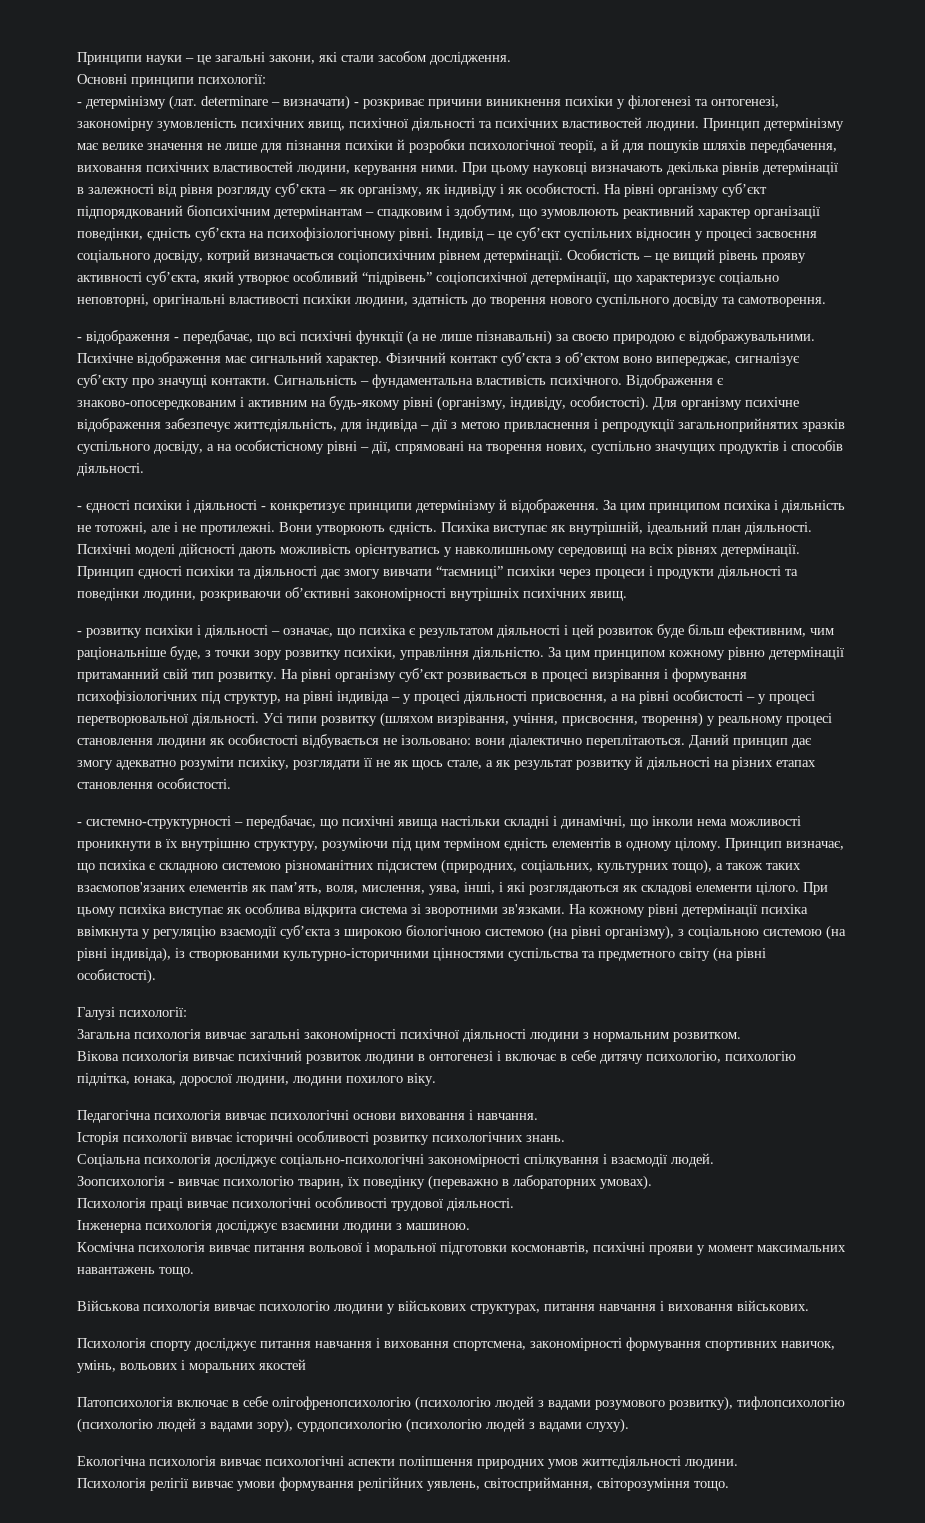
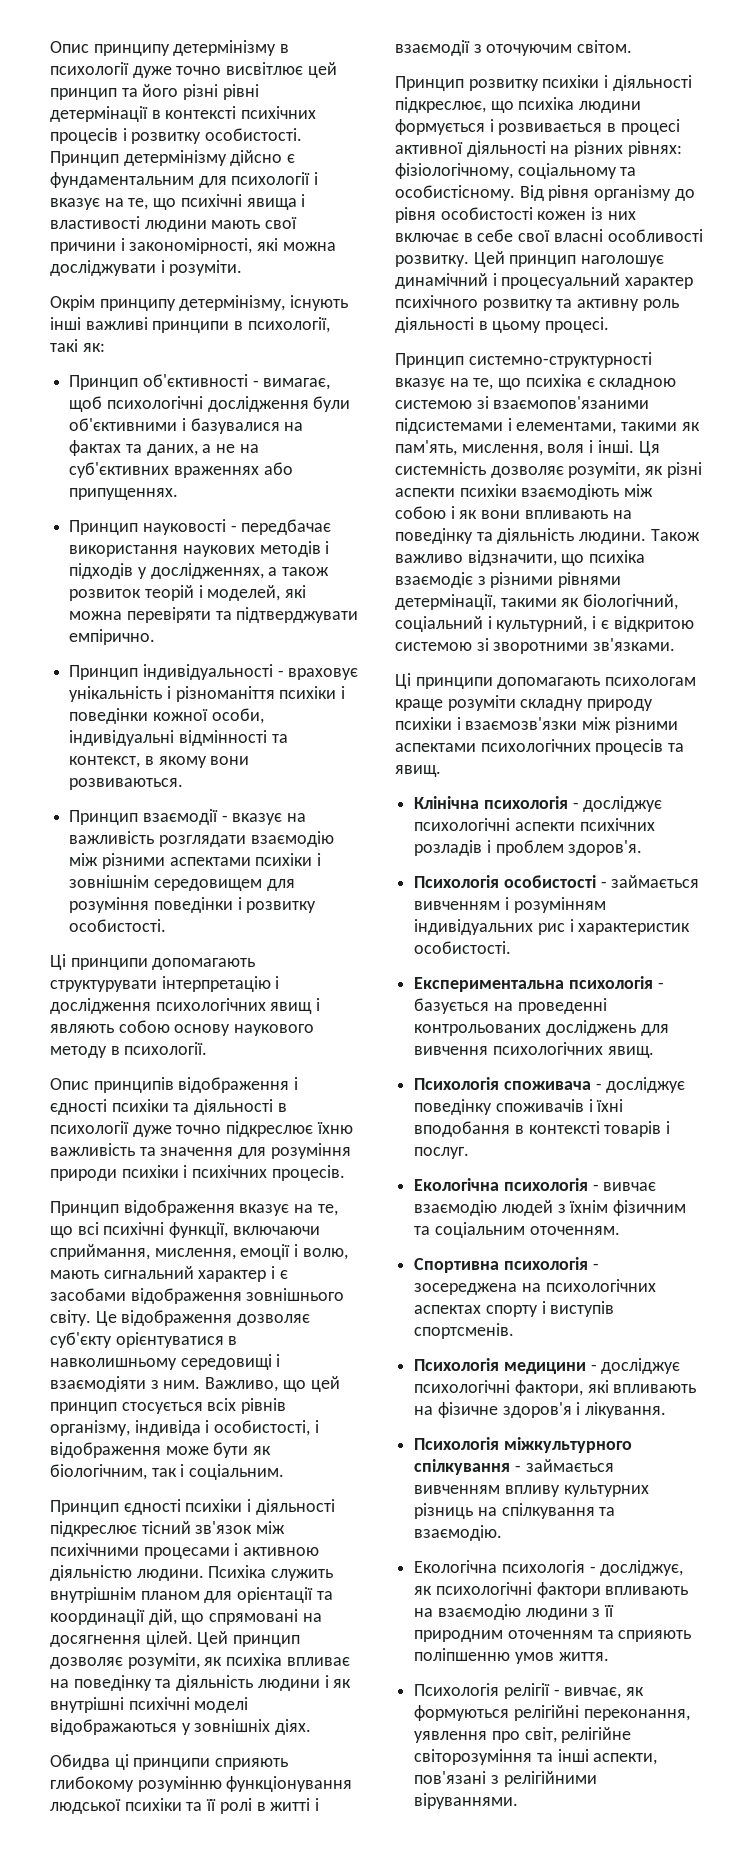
[77,51,511,65] [77,74,266,87] [77,95,779,110] [77,117,844,131] [77,139,837,153] [77,161,838,175] [77,183,767,197] [77,205,820,219] [77,227,817,241] [77,249,806,263] [77,271,779,285] [77,294,826,307] [77,330,815,345] [77,352,799,366] [77,374,723,388] [77,396,799,411] [77,418,845,432] [77,440,843,454] [77,463,144,476] [77,499,845,513] [77,521,812,535] [77,543,800,557] [77,566,798,579] [77,587,627,601] [77,624,834,638] [77,646,844,660] [77,668,747,682] [77,690,815,704] [77,712,832,727] [77,734,811,748] [77,756,816,770] [77,778,231,789] [77,815,801,829] [77,838,844,851] Принципи науки – це загальні закони, які стали засобом дослідження. // Основні принципи психології: // - детермінізму (лат. determinare – визначати) - розкриває причини виникнення психіки у філогенезі та онтогенезі, закономірну зумовленість психічних явищ, психічної діяльності та психічних властивостей людини. Принцип детермінізму має велике значення не лише для пізнання психіки й розробки психологічної теорії, а й для пошуків шляхів передбачення, виховання психічних властивостей людини, керування ними. При цьому науковці визначають декілька рівнів детермінації в залежності від рівня розгляду суб’єкта – як організму, як індивіду і як особистості. На рівні організму суб’єкт підпорядкований біопсихічним детермінантам – спадковим і здобутим, що зумовлюють реактивний характер організації поведінки, єдність суб’єкта на психофізіологічному рівні. Індивід – це суб’єкт суспільних відносин у процесі засвоєння соціального досвіду, котрий визначається соціопсихічним рівнем детермінації. Особистість – це вищий рівень прояву активності суб’єкта, який утворює особливий “підрівень” соціопсихічної детермінації, що характеризує соціально неповторні, оригінальні властивості психіки людини, здатність до творення нового суспільного досвіду та самотворення. // - відображення - передбачає, що всі психічні функції (а не лише пізнавальні) за своєю природою є відображувальними. Психічне відображення має сигнальний характер. Фізичний контакт суб’єкта з об’єктом воно випереджає, сигналізує суб’єкту про значущі контакти. Сигнальність – фундаментальна властивість психічного. Відображення є знаково-опосередкованим і активним на будь-якому рівні (організму, індивіду, особистості). Для організму психічне відображення забезпечує життєдіяльність, для індивіда – дії з метою привласнення і репродукції загальноприйнятих зразків суспільного досвіду, а на особистісному рівні – дії, спрямовані на творення нових, суспільно значущих продуктів і способів діяльності. // - єдності психіки і діяльності - конкретизує принципи детермінізму й відображення. За цим принципом психіка і діяльність не тотожні, але і не протилежні. Вони утворюють єдність. Психіка виступає як внутрішній, ідеальний план діяльності. Психічні моделі дійсності дають можливість орієнтуватись у навколишньому середовищі на всіх рівнях детермінації. Принцип єдності психіки та діяльності дає змогу вивчати “таємниці” психіки через процеси і продукти діяльності та поведінки людини, розкриваючи об’єктивні закономірності внутрішніх психічних явищ. // - розвитку психіки і діяльності – означає, що психіка є результатом діяльності і цей розвиток буде більш ефективним, чим раціональніше буде, з точки зору розвитку психіки, управління діяльністю. За цим принципом кожному рівню детермінації притаманний свій тип розвитку. На рівні організму суб’єкт розвивається в процесі визрівання і формування психофізіологічних під структур, на рівні індивіда – у процесі діяльності присвоєння, а на рівні особистості – у процесі перетворювальної діяльності. Усі типи розвитку (шляхом визрівання, учіння, присвоєння, творення) у реальному процесі становлення людини як особистості відбувається не ізольовано: вони діалектично переплітаються. Даний принцип дає змогу адекватно розуміти психіку, розглядати її не як щось стале, а як результат розвитку й діяльності на різних етапах становлення особистості. // - системно-структурності – передбачає, що психічні явища настільки складні і динамічні, що інколи нема можливості проникнути в їх внутрішню структуру, розуміючи під цим терміном єдність елементів в одному цілому. Принцип визначає, -> [50,40,290,56] [50,62,337,78] [50,84,259,100] [50,106,317,122] [50,128,303,144] [50,150,296,166] [50,172,319,188] [50,194,306,210] [50,216,298,232] [50,238,336,254] [50,260,243,276] [50,295,349,311] [50,317,330,333] [50,339,105,352] [69,374,331,390] [69,396,351,412] [69,418,304,434] [69,440,259,456] [69,462,293,478] [69,488,179,500] [69,519,332,535] [69,541,330,557] [69,563,330,579] [69,585,307,601] [69,607,359,623] [69,629,156,645] [69,664,359,680] [69,686,346,702] [69,708,264,724] [69,730,288,746] [69,756,250,768] [69,778,184,790] [69,809,307,825] [69,831,334,847] [69,853,322,869] [69,875,295,891] [69,897,317,913] [69,919,167,932] [50,954,256,970] [50,976,280,992] [50,998,321,1014] [50,1020,315,1036] [50,1042,208,1058] [50,1077,299,1093] [50,1099,287,1115] [50,1121,353,1137] [50,1143,351,1159] [50,1165,345,1181] [50,1200,338,1216] [50,1222,320,1238] [50,1244,348,1260] [50,1266,288,1282] [50,1288,345,1304] [50,1310,311,1326] [50,1332,238,1348] [50,1354,281,1370] [50,1376,340,1392] [50,1398,287,1414] [50,1420,319,1436] [50,1442,272,1458] [50,1464,285,1480] [50,1499,335,1515] [50,1521,286,1537] [50,1543,320,1559] [50,1565,334,1581] [50,1587,333,1603] [50,1609,322,1625] [50,1631,301,1647] [50,1653,350,1669] [50,1675,352,1691] [50,1697,249,1713] [50,1719,312,1735] [50,1754,289,1770] [50,1776,353,1792] [50,1798,320,1814] [395,40,633,56] [395,75,692,91] [395,97,642,113] [395,119,680,135] [395,141,682,157] [395,163,637,179] [395,185,695,201] [395,207,636,223] [395,229,703,242] [395,251,665,267] [395,273,694,289] [395,295,679,311] [395,317,610,333] [395,352,652,368] [395,378,494,390] Опис принципу детермінізму в психології дуже точно висвітлює цей принцип та його різні рівні детермінації в контексті психічних процесів і розвитку особистості. Принцип детермінізму дійсно є фундаментальним для психології і вказує на те, що психічні явища і властивості людини мають свої причини і закономірності, які можна досліджувати і розуміти. // Окрім принципу детермінізму, існують інші важливі принципи в психології, такі як: // Принцип об'єктивності - вимагає, щоб психологічні дослідження були об'єктивними і базувалися на фактах та даних, а не на суб'єктивних враженнях або припущеннях. // Принцип науковості - передбачає використання наукових методів і підходів у дослідженнях, а також розвиток теорій і моделей, які можна перевіряти та підтверджувати емпірично. // Принцип індивідуальності - враховує унікальність і різноманіття психіки і поведінки кожної особи, індивідуальні відмінності та контекст, в якому вони розвиваються. // Принцип взаємодії - вказує на важливість розглядати взаємодію між різними аспектами психіки і зовнішнім середовищем для розуміння поведінки і розвитку особистості. // Ці принципи допомагають структурувати інтерпретацію і дослідження психологічних явищ і являють собою основу наукового методу в психології. // Опис принципів відображення і єдності психіки та діяльності в психології дуже точно підкреслює їхню важливість та значення для розуміння природи психіки і психічних процесів. // Принцип відображення вказує на те, що всі психічні функції, включаючи сприймання, мислення, емоції і волю, мають сигнальний характер і є засобами відображення зовнішнього світу. Це відображення дозволяє суб'єкту орієнтуватися в навколишньому середовищі і взаємодіяти з ним. Важливо, що цей принцип стосується всіх рівнів організму, індивіда і особистості, і відображення може бути як біологічним, так і соціальним. // Принцип єдності психіки і діяльності підкреслює тісний зв'язок між психічними процесами і активною діяльністю людини. Психіка служить внутрішнім планом для орієнтації та координації дій, що спрямовані на досягнення цілей. Цей принцип дозволяє розуміти, як психіка впливає на поведінку та діяльність людини і як внутрішні психічні моделі відображаються у зовнішніх діях. // Обидва ці принципи сприяють глибокому розумінню функціонування людської психіки та її ролі в житті і взаємодії з оточуючим світом. // Принцип розвитку психіки і діяльності підкреслює, що психіка людини формується і розвивається в процесі активної діяльності на різних рівнях: фізіологічному, соціальному та особистісному. Від рівня організму до рівня особистості кожен із них включає в себе свої власні особливості розвитку. Цей принцип наголошує динамічний і процесуальний характер психічного розвитку та активну роль діяльності в цьому процесі. // Принцип системно-структурності вказує на те,
[285,859,801,874] [77,882,828,895] [77,903,808,917] [77,925,846,940] [77,947,766,962] [77,969,156,984] [77,1007,187,1020] [77,1029,741,1042] [77,1050,796,1064] [77,1073,436,1086] [77,1110,538,1123] [77,1131,565,1145] [77,1153,714,1167] [77,1175,652,1190] [77,1197,514,1211] [77,1220,470,1233] [77,1242,846,1255] [77,1267,194,1277] [77,1300,809,1314] [77,1337,835,1351] [77,1359,306,1373] [77,1396,845,1411] [77,1418,629,1433] [77,1456,738,1469] [77,1477,729,1491] різноманітних підсистем (природних, соціальних, культурних тощо), а також таких взаємопов'язаних елементів як пам’ять, воля, мислення, уява, інші, і які розглядаються як складові елементи цілого. При цьому психіка виступає як особлива відкрита система зі зворотними зв'язками. На кожному рівні детермінації психіка ввімкнута у регуляцію взаємодії суб’єкта з широкою біологічною системою (на рівні організму), з соціальною системою (на рівні індивіда), із створюваними культурно-історичними цінностями суспільства та предметного світу (на рівні особистості). // Галузі психології: // Загальна психологія вивчає загальні закономірності психічної діяльності людини з нормальним розвитком. // Вікова психологія вивчає психічний розвиток людини в онтогенезі і включає в себе дитячу психологію, психологію підлітка, юнака, дорослої людини, людини похилого віку. // Педагогічна психологія вивчає психологічні основи виховання і навчання. // Історія психології вивчає історичні особливості розвитку психологічних знань. // Соціальна психологія досліджує соціально-психологічні закономірності спілкування і взаємодії людей. // Зоопсихологія - вивчає психологію тварин, їх поведінку (переважно в лабораторних умовах). // Психологія праці вивчає психологічні особливості трудової діяльності. // Інженерна психологія досліджує взаємини людини з машиною. // Космічна психологія вивчає питання вольової і моральної підготовки космонавтів, психічні прояви у момент максимальних навантажень тощо. // Військова психологія вивчає психологію людини у військових структурах, питання навчання і виховання військових. // Психологія спорту досліджує питання навчання і виховання спортсмена, закономірності формування спортивних навичок, умінь, вольових і моральних якостей // Патопсихологія включає в себе олігофренопсихологію (психологію людей з вадами розумового розвитку), тифлопсихологію (психологію людей з вадами зору), сурдопсихологію (психологію людей з вадами слуху). // Екологічна психологія вивчає психологічні аспекти поліпшення природних умов життєдіяльності людини. // Психологія релігії вивчає умови формування релігійних уявлень, світосприймання, світорозуміння тощо. -> [476,396,650,409] [395,418,700,434] [395,440,660,456] [395,462,702,478] [395,484,654,500] [395,506,632,519] [395,528,700,544] [395,550,646,566] [395,572,622,588] [395,594,679,610] [395,616,694,632] [395,638,676,654] [395,673,697,689] [395,695,654,711] [395,717,678,733] [395,739,685,755] [395,765,441,777] [414,796,663,812] [414,818,655,831] [414,840,643,856] [414,875,700,888] [414,897,606,913] [414,919,691,935] [414,941,512,954] [414,976,664,992] [414,998,607,1014] [414,1020,669,1036] [414,1042,654,1058] [414,1077,686,1093] [414,1099,624,1115] [414,1121,671,1137] [414,1147,470,1159] [414,1178,657,1191] [414,1200,687,1216] [414,1222,620,1238] [414,1257,599,1273] [414,1279,656,1295] [414,1301,615,1317] [414,1323,515,1339] [414,1358,681,1374] [414,1380,697,1396] [414,1402,667,1418] [414,1437,632,1453] [414,1459,614,1475] [414,1485,649,1497] [414,1503,616,1519] [414,1525,503,1541] [414,1560,684,1576] [414,1582,689,1598] [414,1604,615,1620] [414,1630,692,1642] [414,1648,609,1664] [414,1683,645,1699] [414,1705,690,1721] [414,1727,632,1743] [414,1749,658,1765] [414,1771,597,1787] [414,1793,519,1809] зі взаємопов'язаними підсистемами і елементами, такими як пам'ять, мислення, воля і інші. Ця системність дозволяє розуміти, як різні аспекти психіки взаємодіють між собою і як вони впливають на поведінку та діяльність людини. Також важливо відзначити, що психіка взаємодіє з різними рівнями детермінації, такими як біологічний, соціальний і культурний, і є відкритою системою зі зворотними зв'язками. // Ці принципи допомагають психологам краще розуміти складну природу психіки і взаємозв'язки між різними аспектами психологічних процесів та явищ. // Клінічна психологія - досліджує психологічні аспекти психічних розладів і проблем здоров'я. // Психологія особистості - займається вивченням і розумінням індивідуальних рис і характеристик особистості. // Експериментальна психологія - базується на проведенні контрольованих досліджень для вивчення психологічних явищ. // Психологія споживача - досліджує поведінку споживачів і їхні вподобання в контексті товарів і послуг. // Екологічна психологія - вивчає взаємодію людей з їхнім фізичним та соціальним оточенням. // Спортивна психологія - зосереджена на психологічних аспектах спорту і виступів спортсменів. // Психологія медицини - досліджує психологічні фактори, які впливають на фізичне здоров'я і лікування. // Психологія міжкультурного спілкування - займається вивченням впливу культурних різниць на спілкування та взаємодію. // Екологічна психологія - досліджує, як психологічні фактори впливають на взаємодію людини з її природним оточенням та сприяють поліпшенню умов життя. // Психологія релігії - вивчає, як формуються релігійні переконання, уявлення про світ, релігійне світорозуміння та інші аспекти, пов'язані з релігійними віруваннями.

